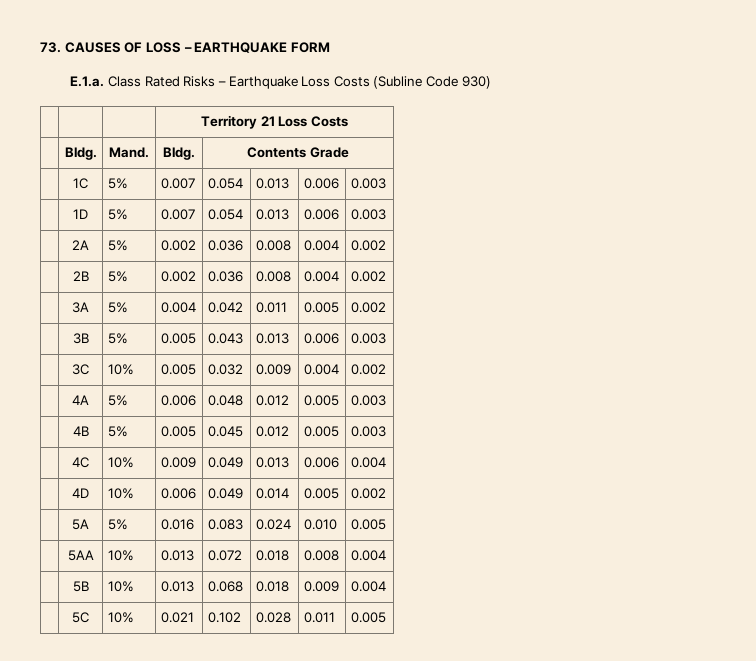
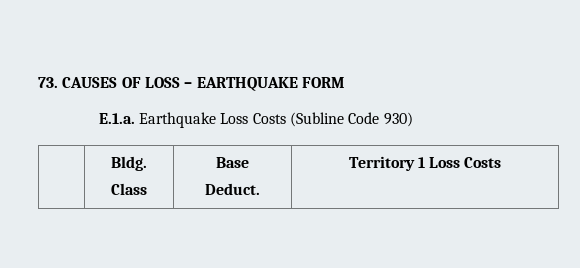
[107,76,226,87] Class Rated Risks – -> (135, 118) none
(491, 82) | -> [111,156,147,171] [111,183,147,195] [216,157,249,168] [205,183,260,195] Bldg. // Class | Base // Deduct.
[260,116,348,127] [64,147,97,160] [109,147,149,158] [163,147,195,160] [247,147,349,158] [73,178,88,189] [107,178,128,189] [160,178,195,189] [207,178,243,189] [255,178,289,189] [303,178,339,189] [350,178,386,189] [73,209,88,219] [107,209,128,220] [160,209,195,220] [207,209,243,220] [255,209,289,220] [303,209,339,220] [350,209,386,220] [72,240,89,250] [107,240,128,251] [160,240,196,251] [207,240,243,251] [255,240,291,251] [303,240,339,251] [350,240,386,251] [72,271,89,281] [107,271,128,282] [160,271,196,282] [207,271,243,282] [255,271,291,282] [303,271,339,282] [350,271,386,282] [72,302,89,313] [107,302,128,313] [160,302,196,313] [207,302,243,313] [255,302,287,313] [303,302,339,313] [350,302,386,313] [72,333,89,344] [107,333,128,344] [160,333,196,344] [207,333,243,344] [255,333,289,344] [303,333,339,344] [350,333,386,344] [72,364,89,375] [107,364,134,375] [160,364,196,375] [207,364,243,375] [255,364,291,375] [303,364,339,375] [350,364,386,375] [72,395,89,405] [107,395,128,406] [160,395,196,406] [207,395,243,406] [255,395,289,406] [303,395,339,406] [350,395,386,406] [72,426,89,436] [107,426,128,437] [160,426,196,437] [207,426,243,437] [255,426,289,437] [303,426,339,437] [350,426,386,437] [72,457,89,468] [107,457,134,468] [160,457,196,468] [207,457,243,468] [255,457,289,468] [303,457,339,468] [350,457,386,468] [72,488,89,498] [107,488,134,499] [160,488,196,499] [207,488,243,499] [255,488,289,499] [303,488,339,499] [350,488,386,499] [72,519,89,530] [107,519,128,530] [160,519,194,530] [207,519,243,530] [255,519,291,530] [303,519,337,530] [350,519,386,530] [67,550,94,561] [107,550,134,561] [160,550,194,561] [207,550,242,561] [255,550,289,561] [303,550,339,561] [350,550,386,561] [72,581,89,592] [107,581,134,592] [160,581,194,592] [207,581,243,592] [255,581,289,592] [303,581,339,592] [350,581,386,592] [72,612,89,623] [107,612,134,623] [160,612,194,623] [207,612,241,623] [255,612,291,623] [303,612,335,623] [350,612,386,623] 21 Loss Costs // | Bldg. | Mand. | Bldg. | Contents Grade // | 1C | 5% | 0.007 | 0.054 | 0.013 | 0.006 | 0.003 // | 1D | 5% | 0.007 | 0.054 | 0.013 | 0.006 | 0.003 // | 2A | 5% | 0.002 | 0.036 | 0.008 | 0.004 | 0.002 // | 2B | 5% | 0.002 | 0.036 | 0.008 | 0.004 | 0.002 // | 3A | 5% | 0.004 | 0.042 | 0.011 | 0.005 | 0.002 // | 3B | 5% | 0.005 | 0.043 | 0.013 | 0.006 | 0.003 // | 3C | 10% | 0.005 | 0.032 | 0.009 | 0.004 | 0.002 // | 4A | 5% | 0.006 | 0.048 | 0.012 | 0.005 | 0.003 // | 4B | 5% | 0.005 | 0.045 | 0.012 | 0.005 | 0.003 // | 4C | 10% | 0.009 | 0.049 | 0.013 | 0.006 | 0.004 // | 4D | 10% | 0.006 | 0.049 | 0.014 | 0.005 | 0.002 // | 5A | 5% | 0.016 | 0.083 | 0.024 | 0.010 | 0.005 // | 5AA | 10% | 0.013 | 0.072 | 0.018 | 0.008 | 0.004 // | 5B | 10% | 0.013 | 0.068 | 0.018 | 0.009 | 0.004 // | 5C | 10% | 0.021 | 0.102 | 0.028 | 0.011 | 0.005 -> [417,157,502,168] 1 Loss Costs

